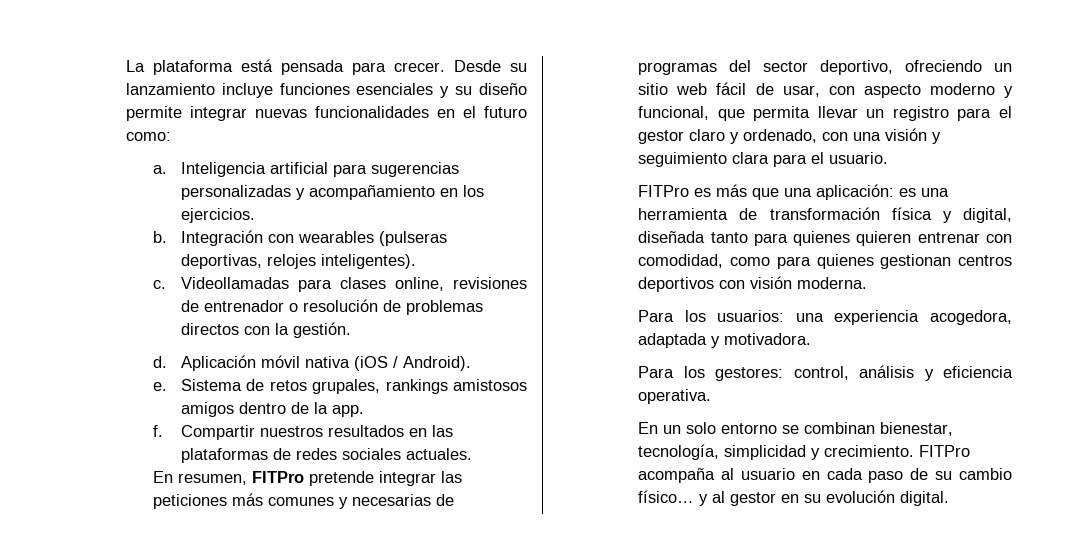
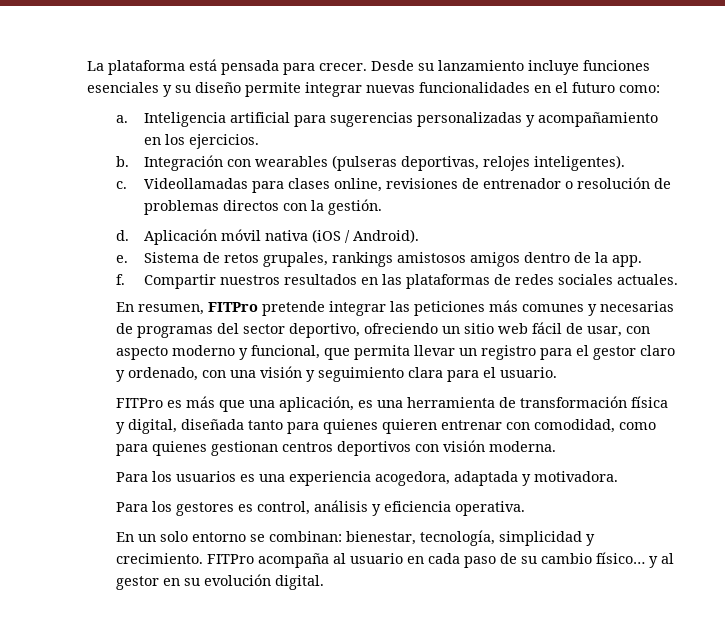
[816,184,895,200] aplicación: -> [278,396,354,412] aplicación,
[717,310,785,322] usuarios: -> [175,471,255,482] usuarios es
[715,367,784,381] gestores: -> [175,502,253,516] gestores es
[804,422,876,434] combinan -> [268,531,342,542] combinan:

